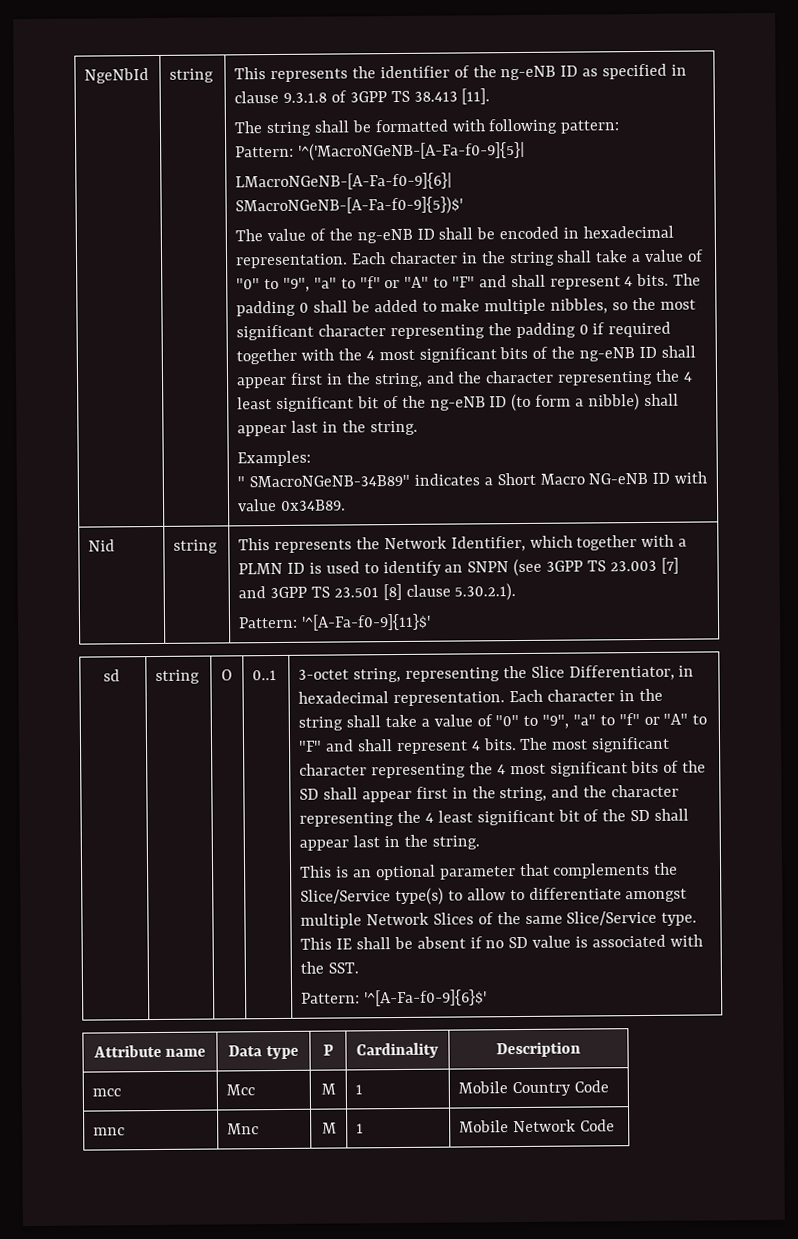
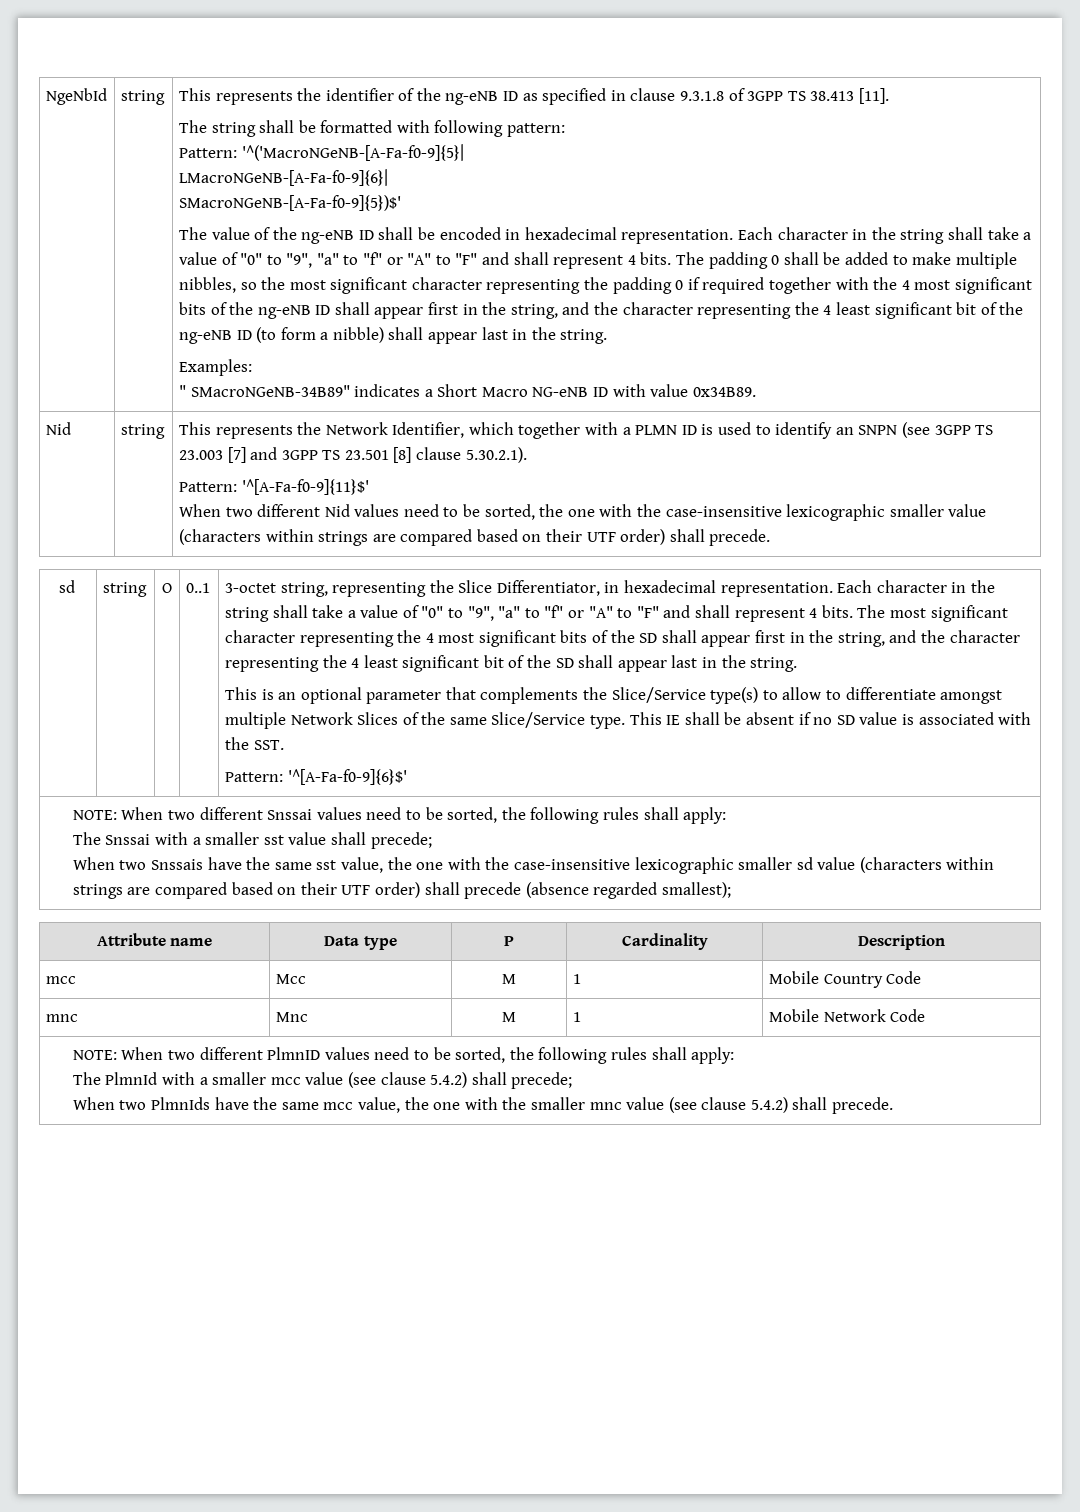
(432, 622) none -> [178,504,987,521] [178,529,771,546] // When two different Nid values need to be sorted, the one with the case-insensitive lexicographic smaller value (characters within strings are compared based on their UTF order) shall precede.
(488, 998) none -> [72,807,727,824] [72,832,432,849] [72,857,995,874] [72,882,731,899] // NOTE: When two different Snssai values need to be sorted, the following rules shall apply: // The Snssai with a smaller sst value shall precede; // When two Snssais have the same sst value, the one with the case-insensitive lexicographic smaller sd value (characters within strings are compared based on their UTF order) shall precede (absence regarded smallest);
(615, 1125) none -> [72,1047,735,1064] [72,1072,573,1089] [72,1097,894,1114] // NOTE: When two different PlmnID values need to be sorted, the following rules shall apply: // The PlmnId with a smaller mcc value (see clause 5.4.2) shall precede; // When two PlmnIds have the same mcc value, the one with the smaller mnc value (see clause 5.4.2) shall precede.

